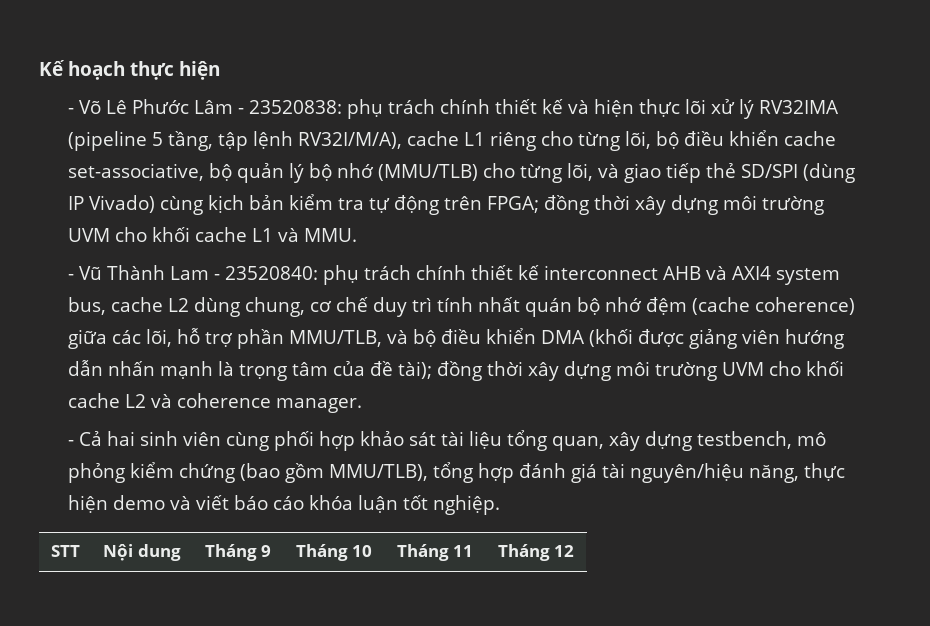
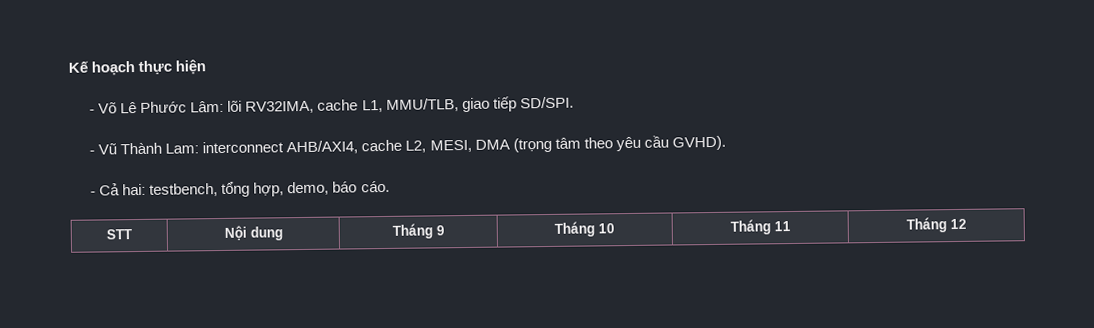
[193,99,839,119] [67,130,836,151] [67,163,855,183] [67,194,824,215] [67,227,357,242] [67,265,840,285] [67,297,855,317] [67,328,844,349] [67,360,844,381] [67,393,362,413] [67,430,826,451] [67,462,845,483] [67,495,500,515] Lâm - 23520838: phụ trách chính thiết kế và hiện thực lõi xử lý RV32IMA (pipeline 5 tầng, tập lệnh RV32I/M/A), cache L1 riêng cho từng lõi, bộ điều khiển cache set-associative, bộ quản lý bộ nhớ (MMU/TLB) cho từng lõi, và giao tiếp thẻ SD/SPI (dùng IP Vivado) cùng kịch bản kiểm tra tự động trên FPGA; đồng thời xây dựng môi trường UVM cho khối cache L1 và MMU. // - Vũ Thành Lam - 23520840: phụ trách chính thiết kế interconnect AHB và AXI4 system bus, cache L2 dùng chung, cơ chế duy trì tính nhất quán bộ nhớ đệm (cache coherence) giữa các lõi, hỗ trợ phần MMU/TLB, và bộ điều khiển DMA (khối được giảng viên hướng dẫn nhấn mạnh là trọng tâm của đề tài); đồng thời xây dựng môi trường UVM cho khối cache L2 và coherence manager. // - Cả hai sinh viên cùng phối hợp khảo sát tài liệu tổng quan, xây dựng testbench, mô phỏng kiểm chứng (bao gồm MMU/TLB), tổng hợp đánh giá tài nguyên/hiệu năng, thực hiện demo và viết báo cáo khóa luận tốt nghiệp. -> [190,96,574,114] [89,135,726,155] [90,180,390,197] Lâm: lõi RV32IMA, cache L1, MMU/TLB, giao tiếp SD/SPI. // - Vũ Thành Lam: interconnect AHB/AXI4, cache L2, MESI, DMA (trọng tâm theo yêu cầu GVHD). // - Cả hai: testbench, tổng hợp, demo, báo cáo.

